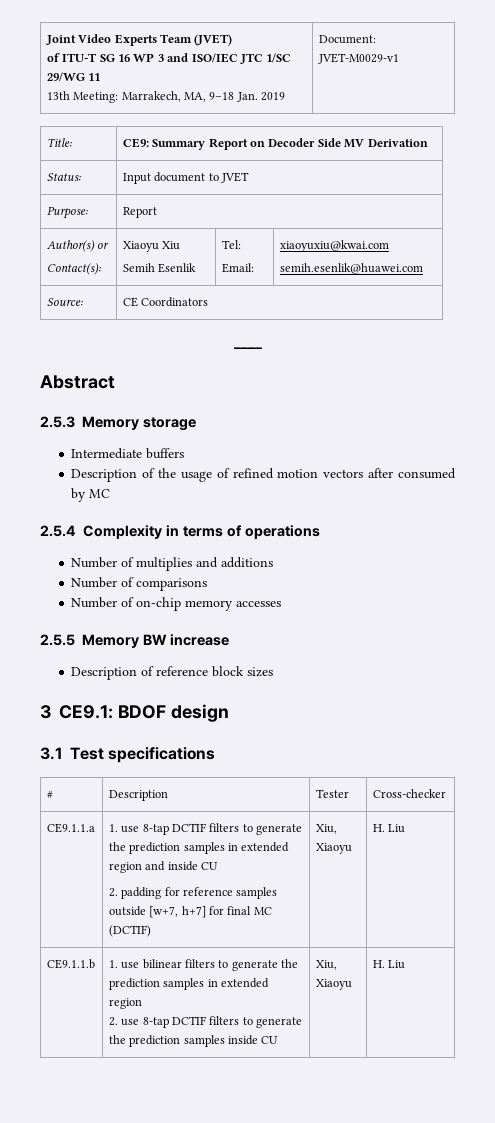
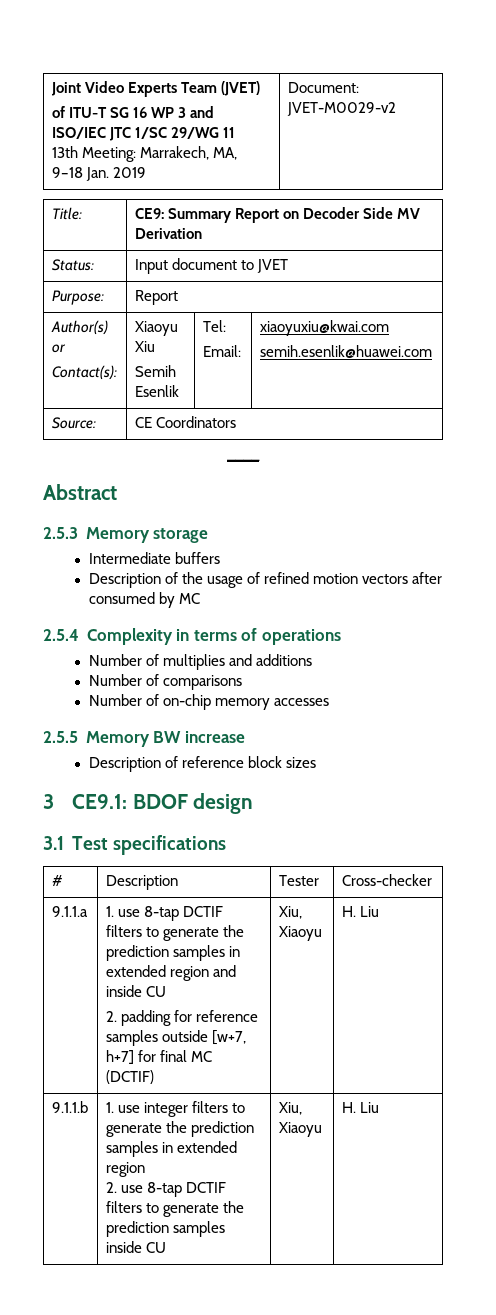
[317,53,399,64] JVET-M0029-v1 -> [286,102,396,116] JVET-M0029-v2
[46,823,95,833] CE9.1.1.a -> [51,906,88,917] 9.1.1.a
[46,959,95,969] [108,959,182,969] CE9.1.1.b | 1. use bilinear -> [51,1101,88,1113] [105,1102,188,1117] 9.1.1.b | 1. use integer

